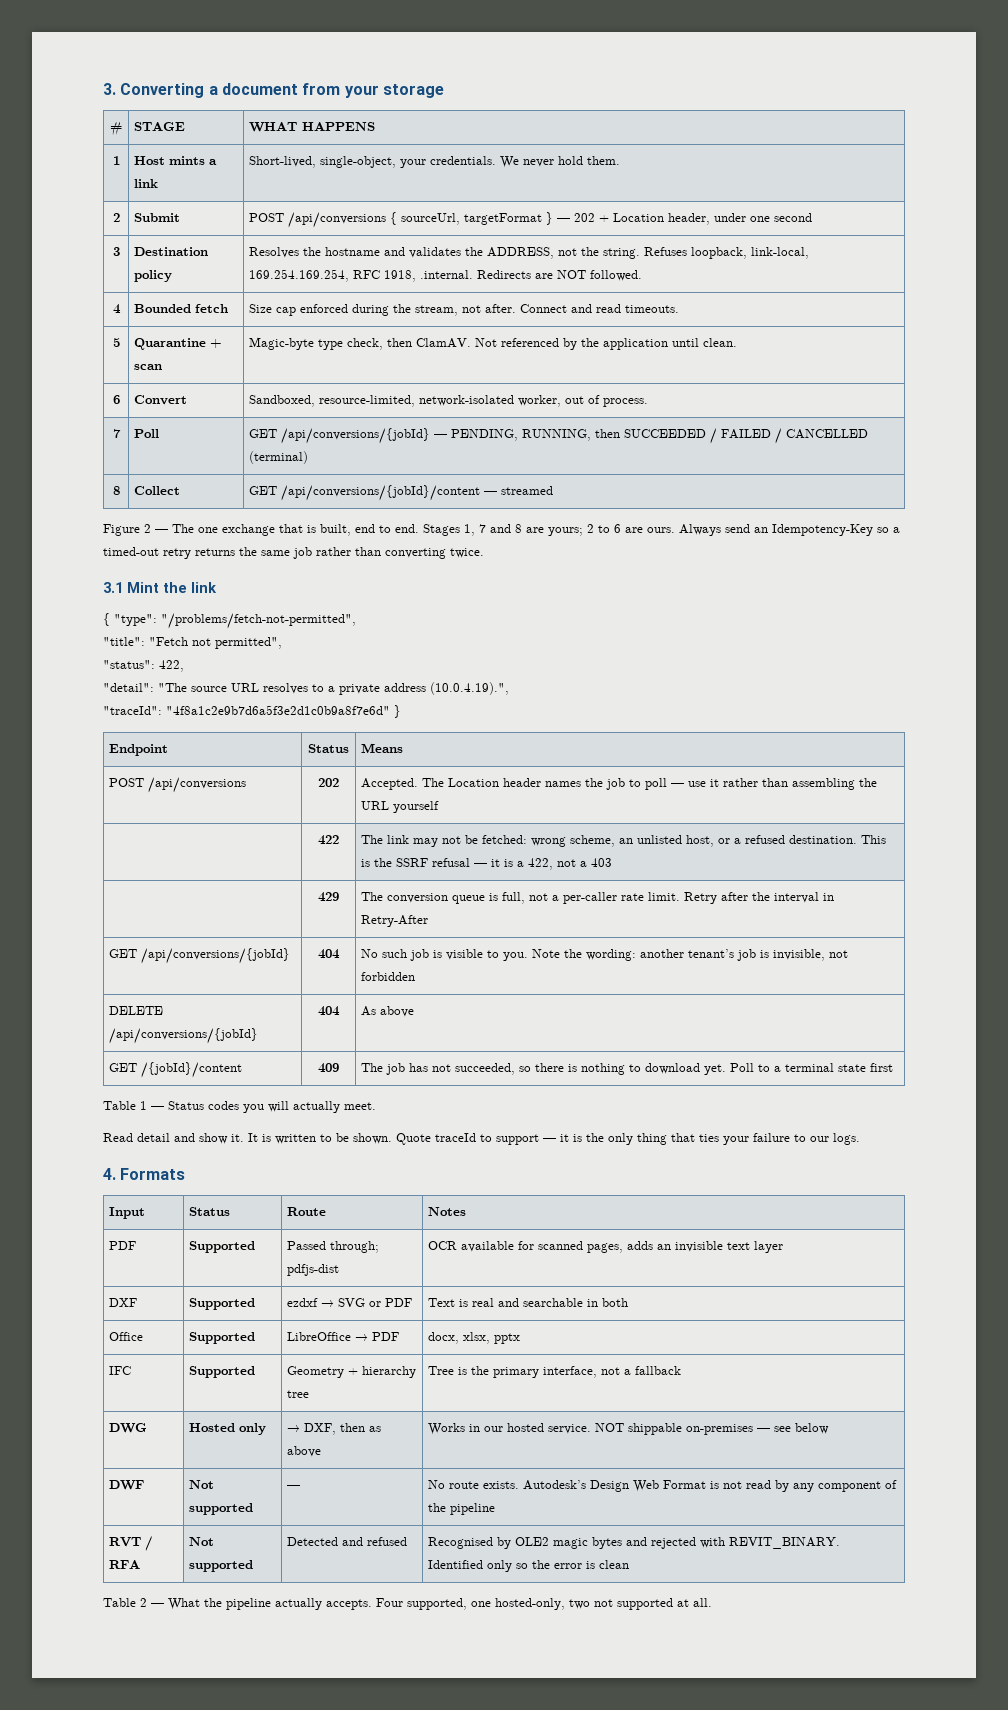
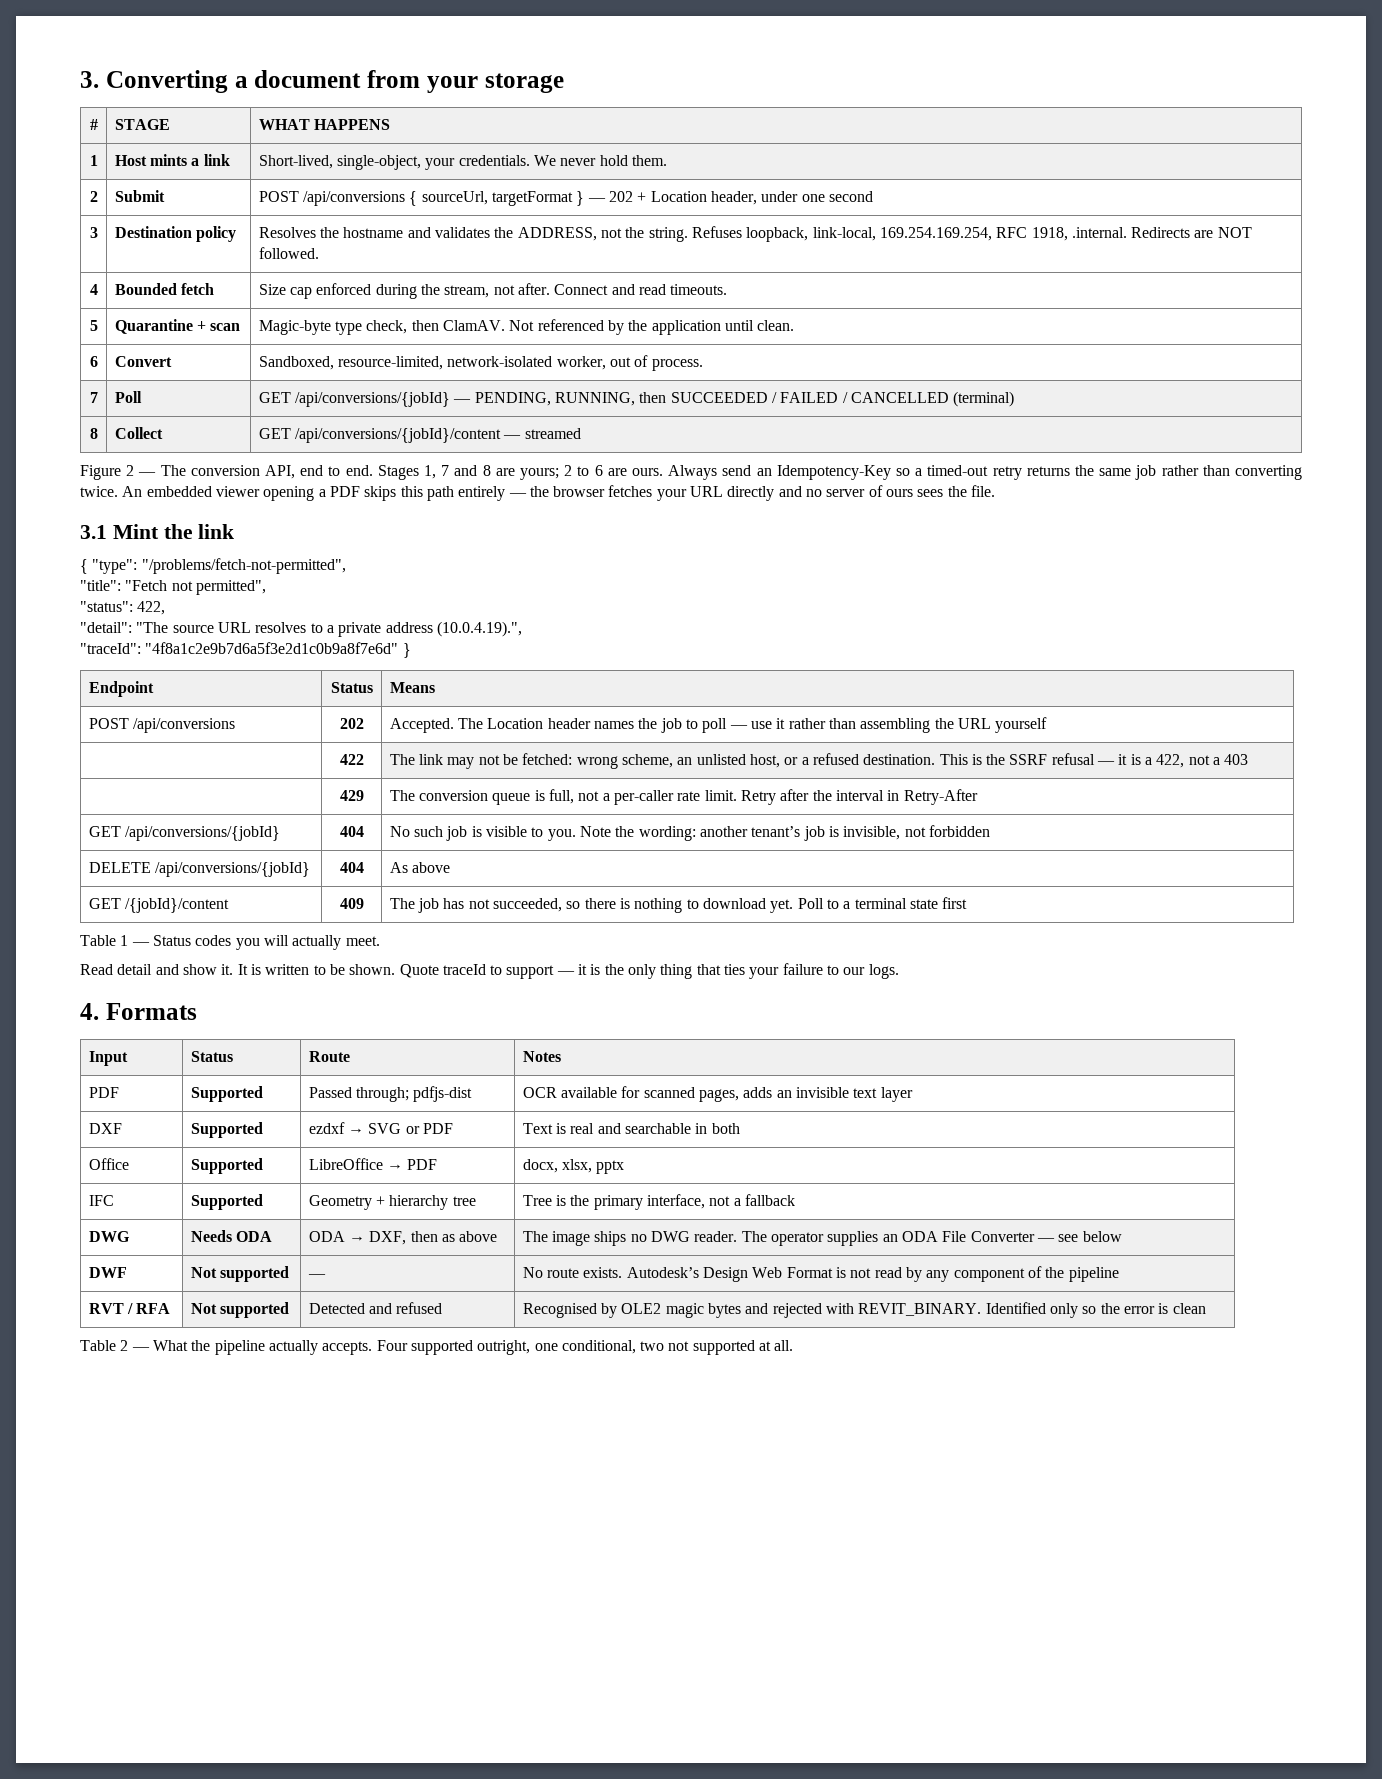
[198,524,351,536] one exchange that is built, -> [190,465,295,479] conversion API,
(484, 553) none -> [122,485,996,501] An embedded viewer opening a PDF skips this path entirely — the browser fetches your URL directly and no server of ours sees the file.
[189,1423,267,1435] Hosted only | -> [190,1230,273,1242] [308,1231,345,1242] Needs ODA | ODA
[428,1423,754,1435] Works in our hosted service. NOT shippable on-premises -> [522,1231,1035,1246] The image ships no DWG reader. The operator supplies an ODA File Converter
[407,1598,565,1610] supported, one hosted-only, -> [410,1340,636,1355] supported outright, one conditional,

